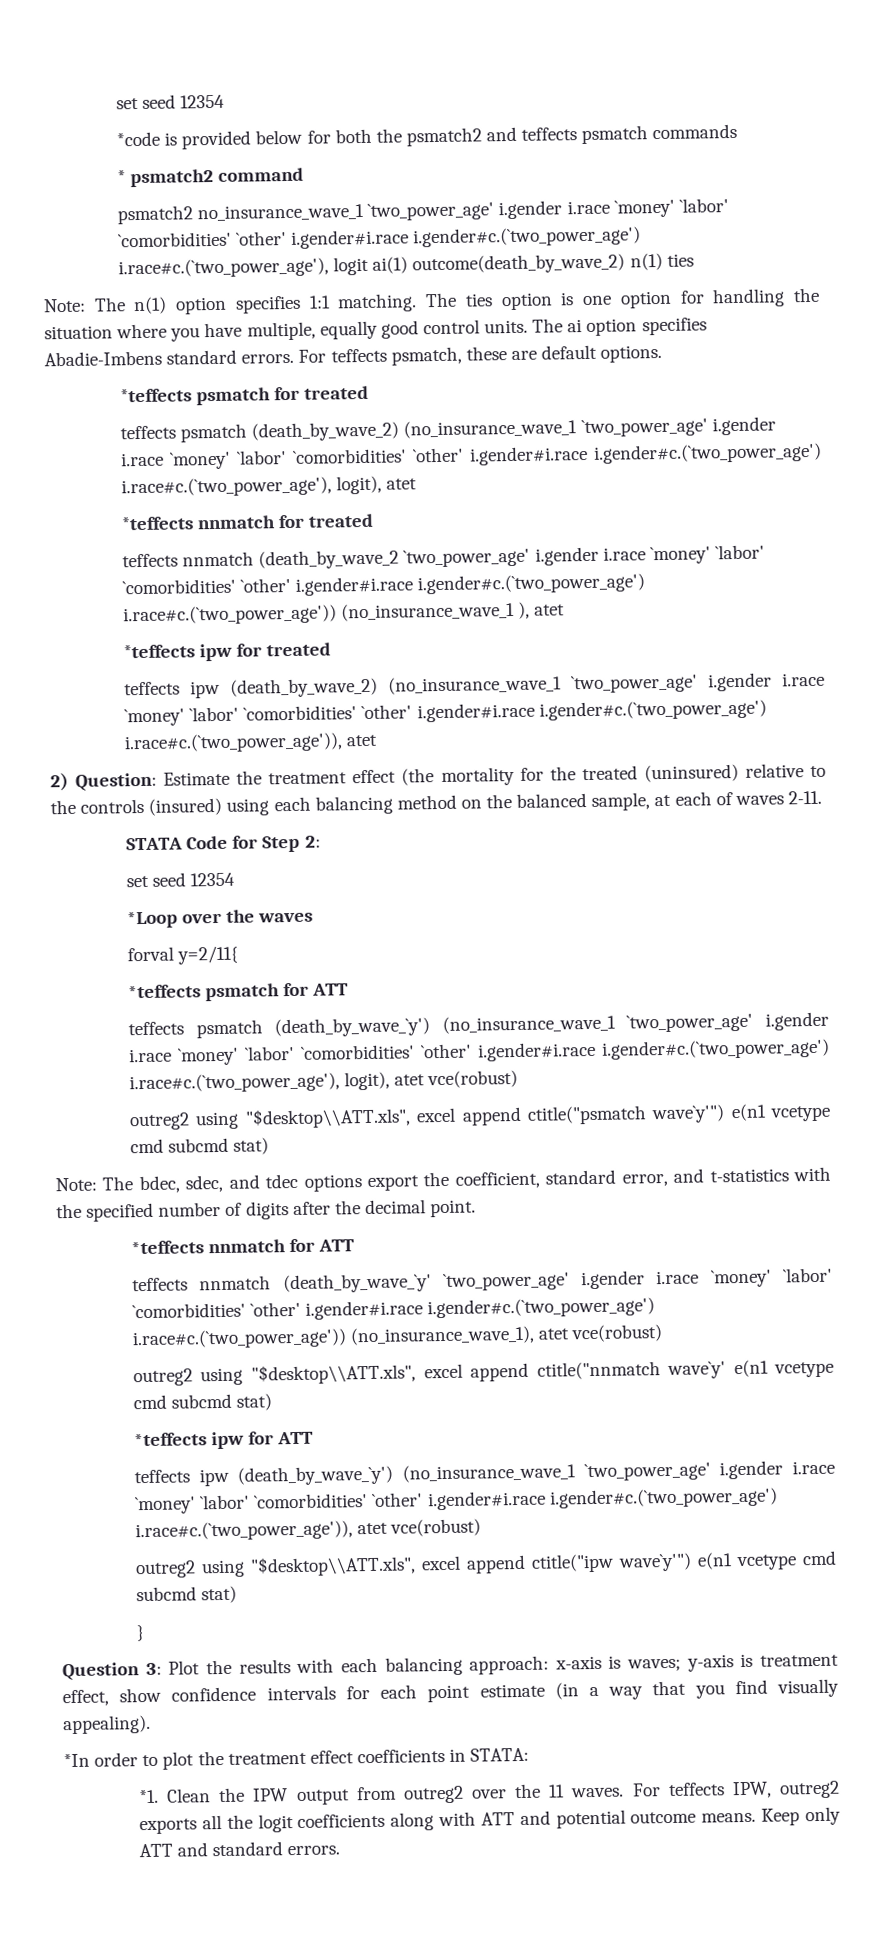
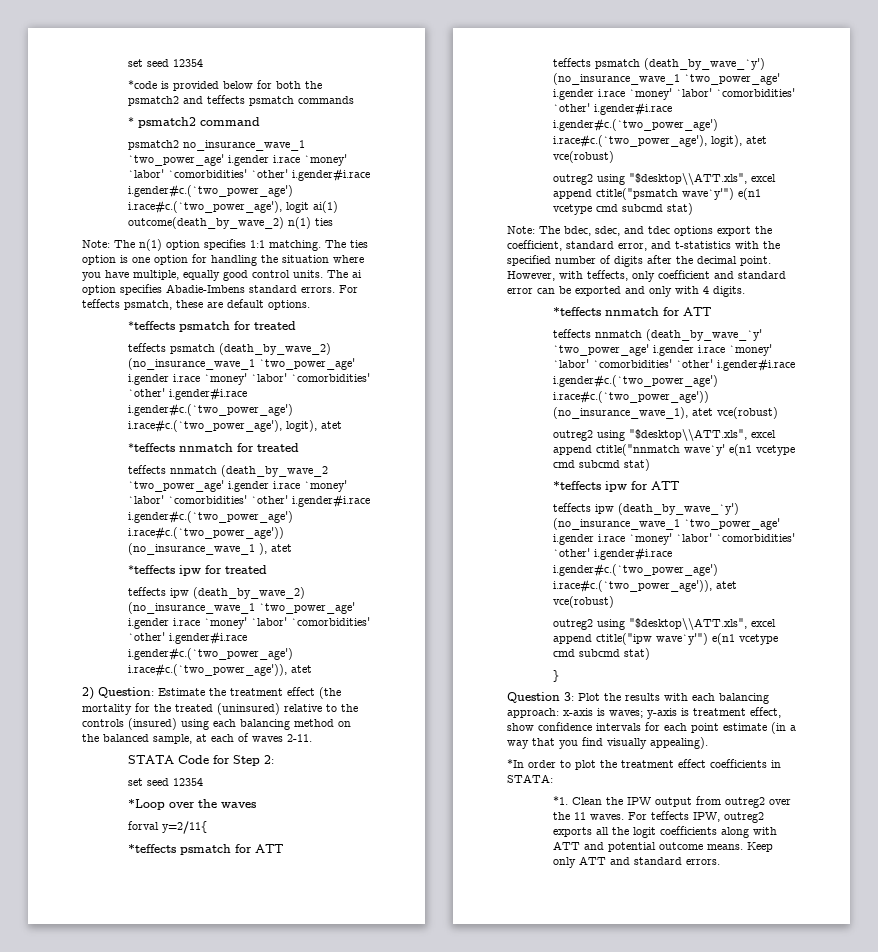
(477, 1208) none -> [507,270,786,282] [507,286,745,297] However, with teffects, only coefficient and standard error can be exported and only with 4 digits.

